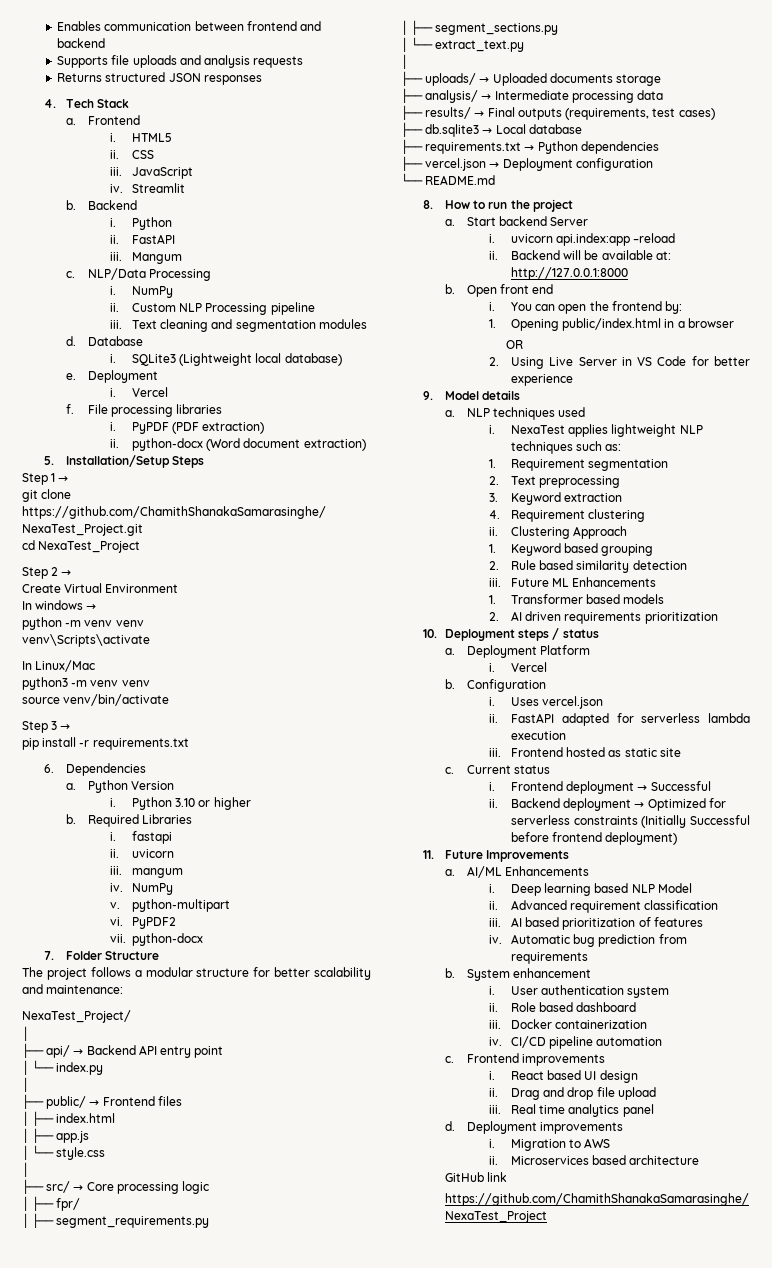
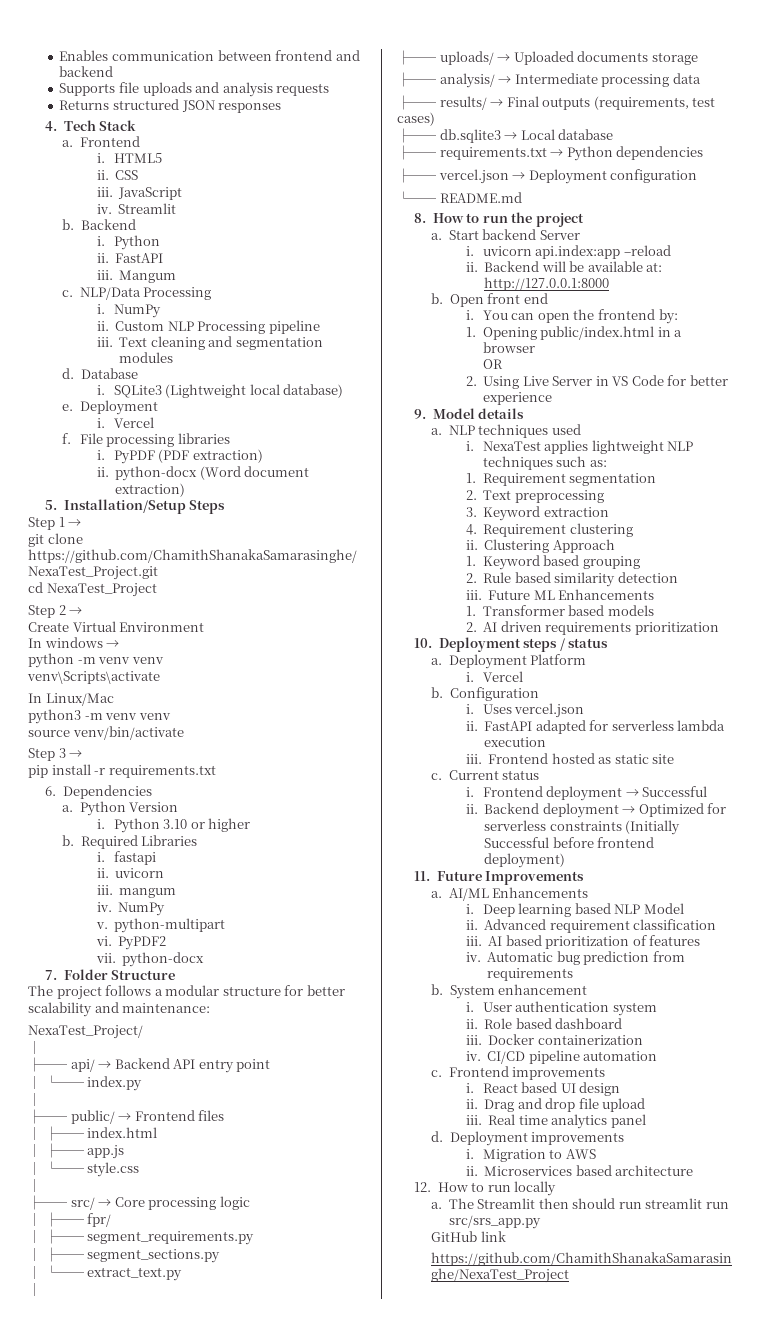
(700, 1160) none -> [414,1181,557,1196] [431,1198,729,1209] [448,1215,541,1229] // 12. How to run locally // a. The Streamlit then should run streamlit run src/srs_app.py

